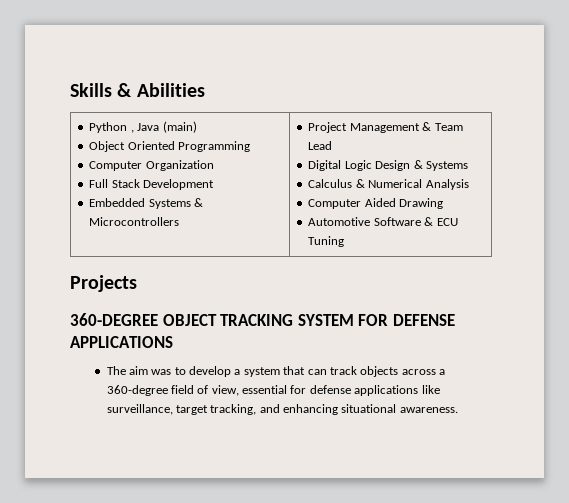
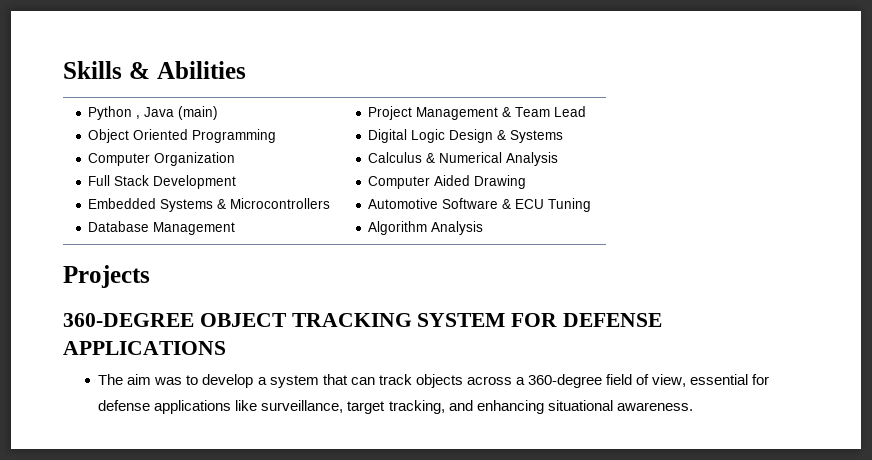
(180, 221) none -> [88,221,236,235] // Database Management
(345, 241) none -> [368,221,484,235] // Algorithm Analysis

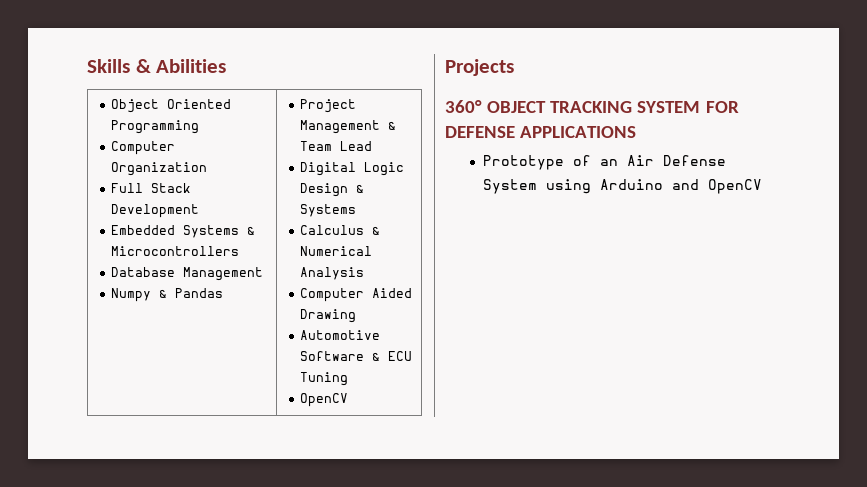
[88,106,219,120] Python , Java (main) // -> (227, 66) none
(236, 228) none -> [110,288,223,302] // Numpy & Pandas
[368,221,484,235] Algorithm Analysis -> [299,393,348,407] OpenCV
[63,313,194,327] 360-DEGREE -> [445,100,482,113] 360°
[98,374,770,388] [98,400,693,414] The aim was to develop a system that can track objects across a 360-degree field of view, essential for defense applications like surveillance, target tracking, and enhancing situational awareness. -> [482,155,726,170] [482,179,762,194] Prototype of an Air Defense System using Arduino and OpenCV

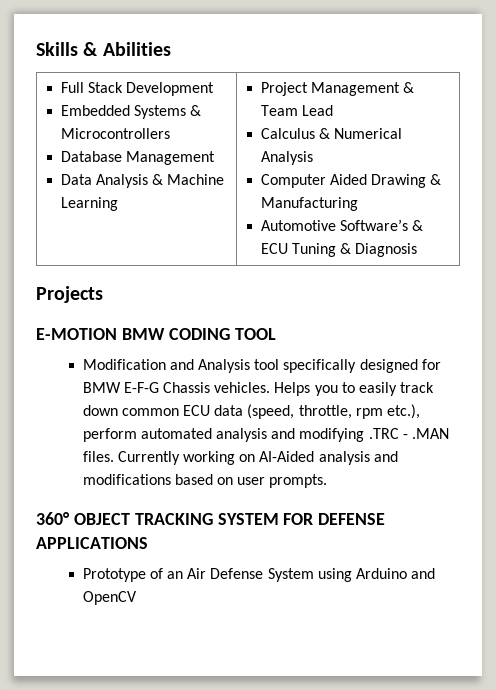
[110,99,231,113] [110,120,199,134] [110,141,175,155] [110,162,207,176] Object Oriented Programming // Computer Organization // -> (171, 49) none
[110,288,223,302] Numpy & Pandas -> [60,174,225,188] [60,197,118,211] Data Analysis & Machine Learning
[299,162,404,176] [299,183,364,197] [299,204,356,217] // Digital Logic Design & Systems -> (334, 110) none
(356, 316) none -> [430,174,442,185] [260,197,358,211] & Manufacturing
[299,351,364,361] Software -> [340,219,409,231] Software’s
[299,393,348,407] // OpenCV -> [340,243,418,257] & Diagnosis
(514, 67) none -> [36,328,276,340] [82,359,441,373] [82,382,435,396] [82,404,420,419] [82,428,449,442] [82,451,398,465] [82,474,328,488] // E-MOTION BMW CODING TOOL // Modification and Analysis tool specifically designed for BMW E-F-G Chassis vehicles. Helps you to easily track down common ECU data (speed, throttle, rpm etc.), perform automated analysis and modifying .TRC - .MAN files. Currently working on AI-Aided analysis and modifications based on user prompts.

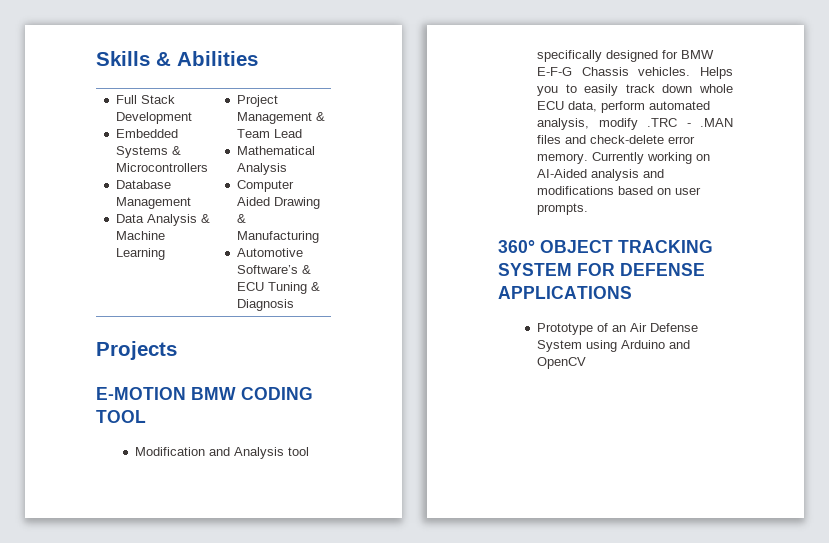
[260,128,403,139] Calculus & Numerical -> [236,146,315,155] Mathematical
[121,404,420,419] [82,428,449,442] [82,451,114,462] common ECU data (speed, throttle, rpm etc.), perform automated analysis and modifying .TRC - .MAN files. -> [699,84,733,93] [537,101,711,113] [537,118,733,130] [537,135,696,144] [537,153,589,164] whole ECU data, perform automated analysis, modify .TRC - .MAN files and check-delete error memory.

